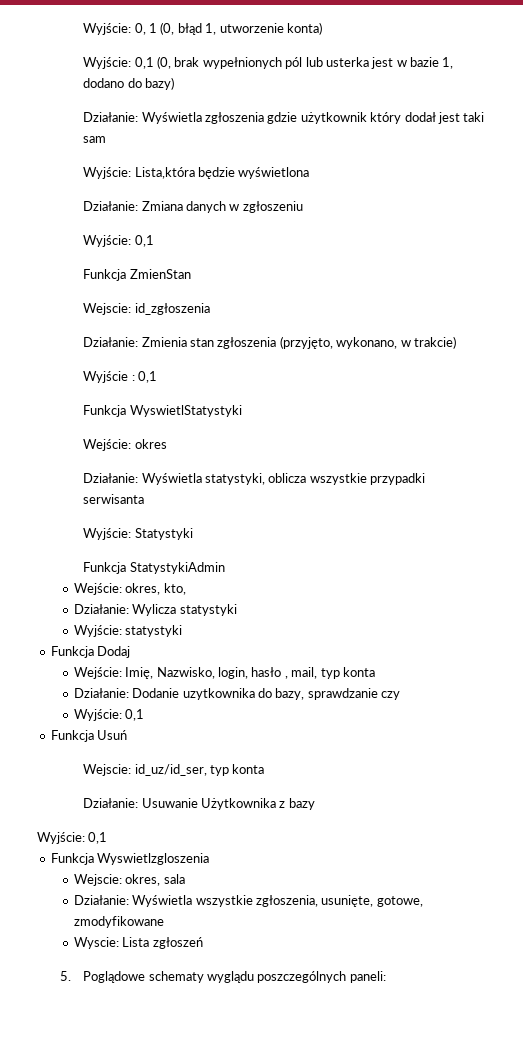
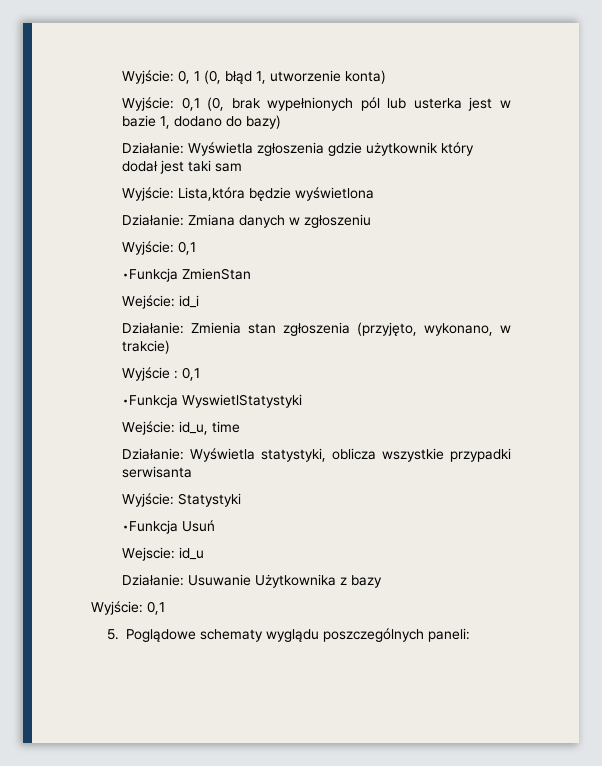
[83,269,127,281] Funkcja -> [122,268,179,282] •Funkcja
[83,303,210,315] Wejscie: id_zgłoszenia -> [122,295,200,309] Wejście: id_i
[83,405,127,417] Funkcja -> [122,394,179,408] •Funkcja
[134,439,167,449] okres -> [179,421,241,435] id_u, time
[83,562,225,574] [73,583,186,595] [73,604,237,616] [73,625,183,637] [50,646,131,658] [73,667,375,679] [73,688,401,700] [73,709,145,721] [50,730,94,742] Funkcja StatystykiAdmin // Wejście: okres, kto, // Działanie: Wylicza statystyki // Wyjście: statystyki // Funkcja Dodaj // Wejście: Imię, Nazwisko, login, hasło , mail, typ konta // Działanie: Dodanie uzytkownika do bazy, sprawdzanie czy // Wyjście: 0,1 // Funkcja -> [122,520,179,534] •Funkcja
[134,764,265,776] id_uz/id_ser, typ konta -> [179,547,205,560] id_u
[50,853,210,865] [73,874,185,886] [73,895,423,907] [73,916,164,928] [73,937,203,949] // Funkcja Wyswietlzgloszenia // Wejscie: okres, sala // Działanie: Wyświetla wszystkie zgłoszenia, usunięte, gotowe, zmodyfikowane // Wyscie: Lista zgłoszeń -> (165, 608) none

